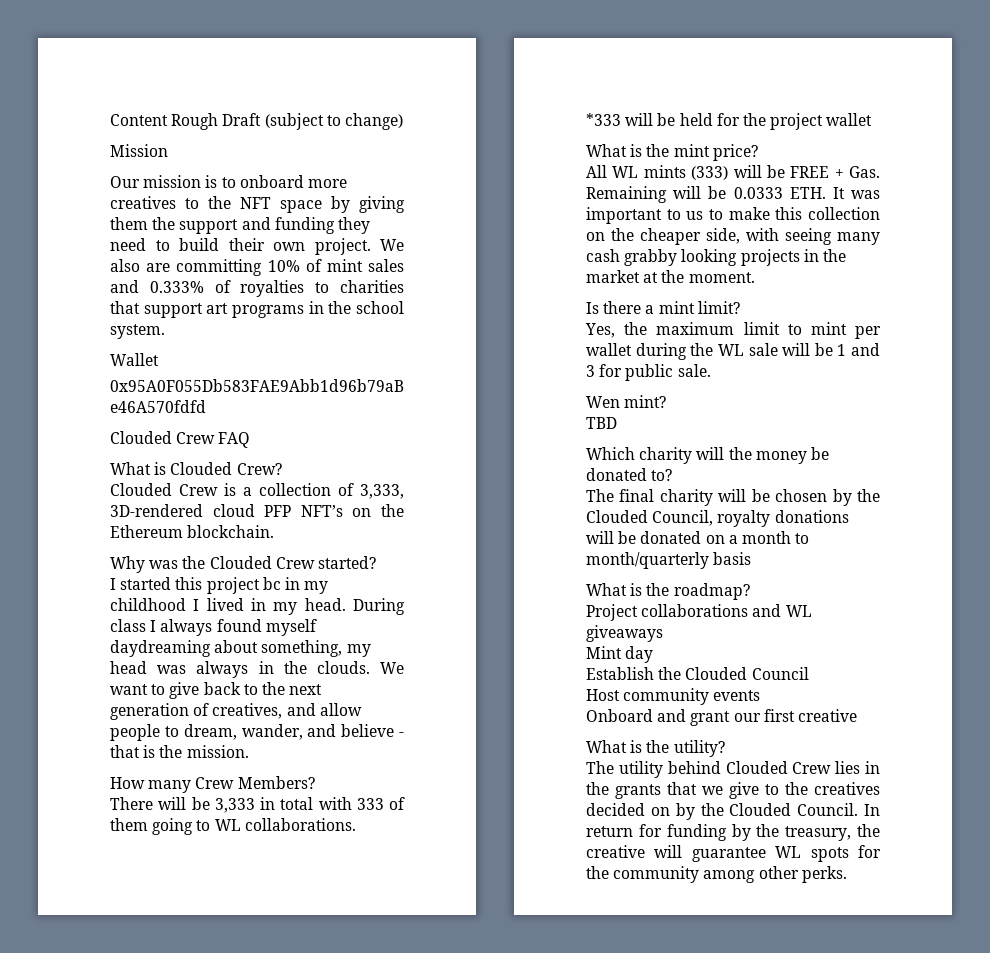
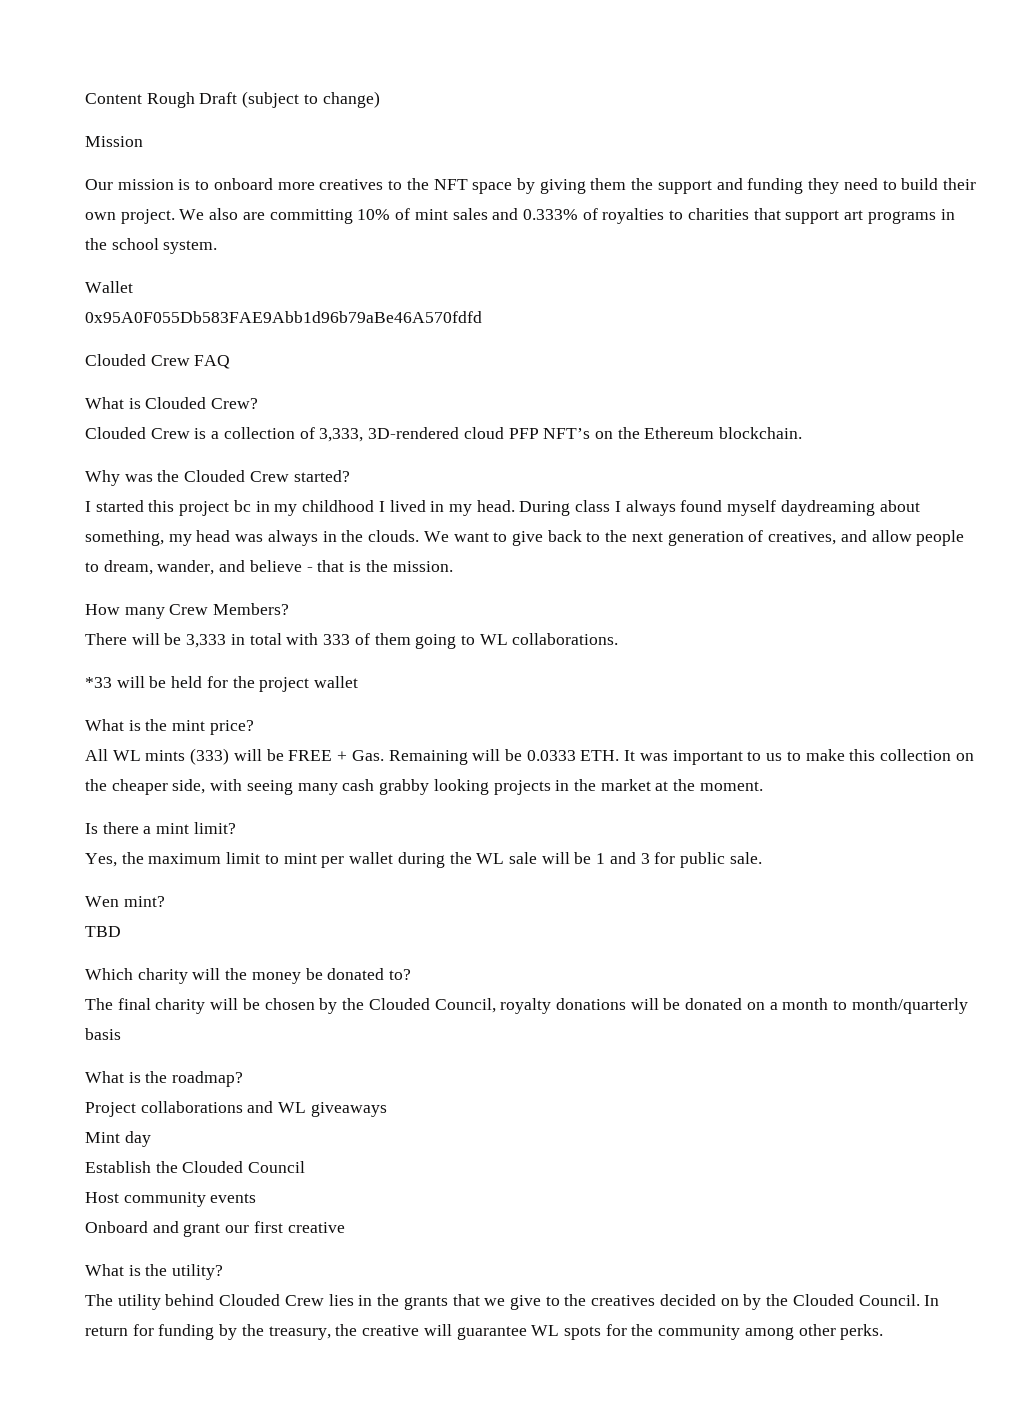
[586,113,621,126] *333 -> [85,677,112,688] *33

